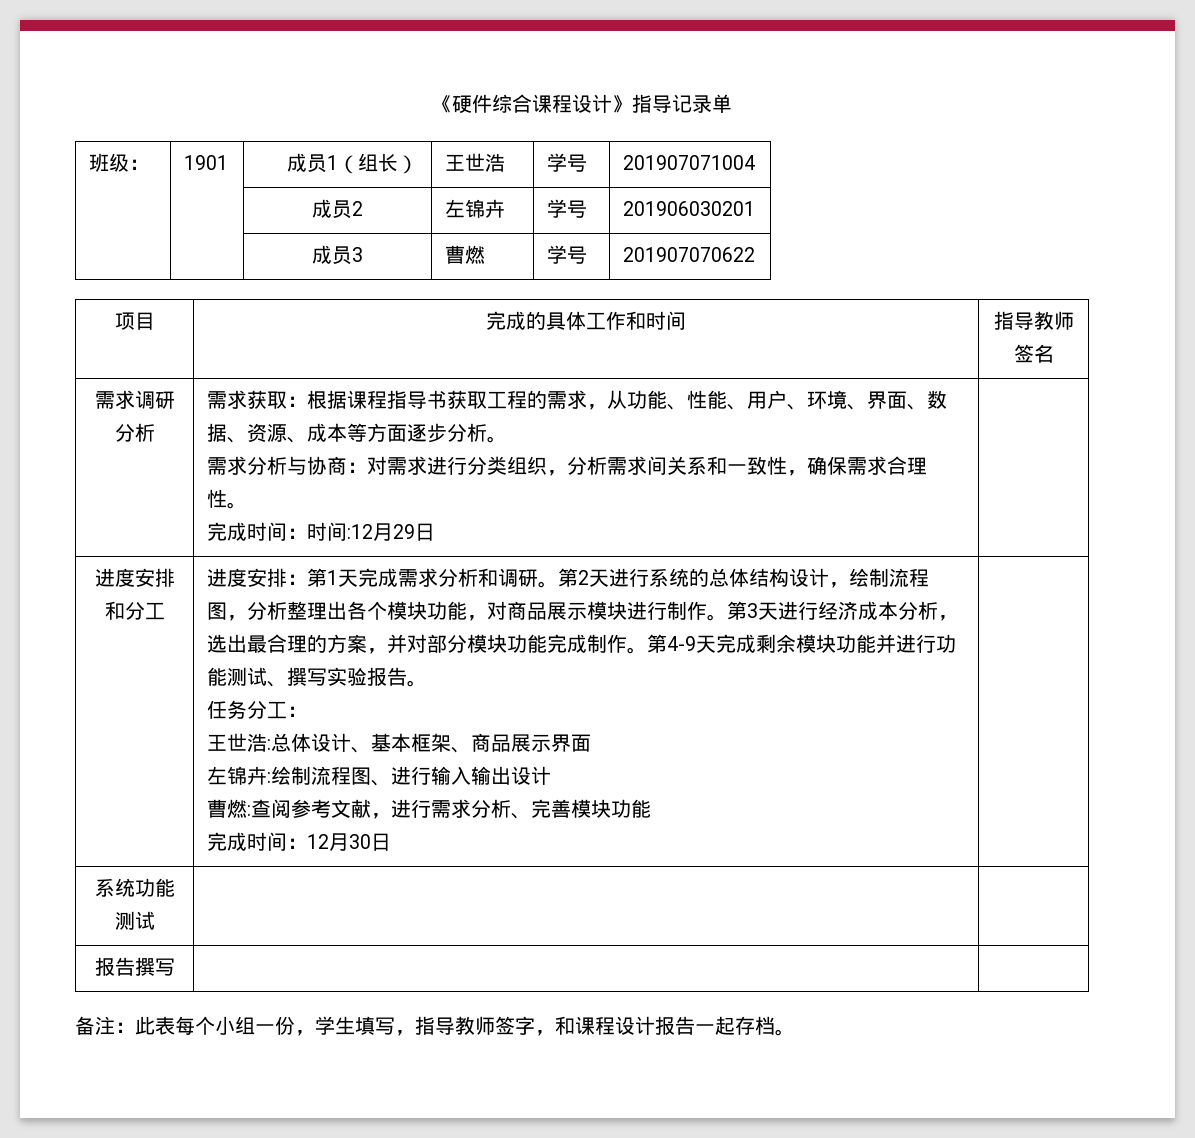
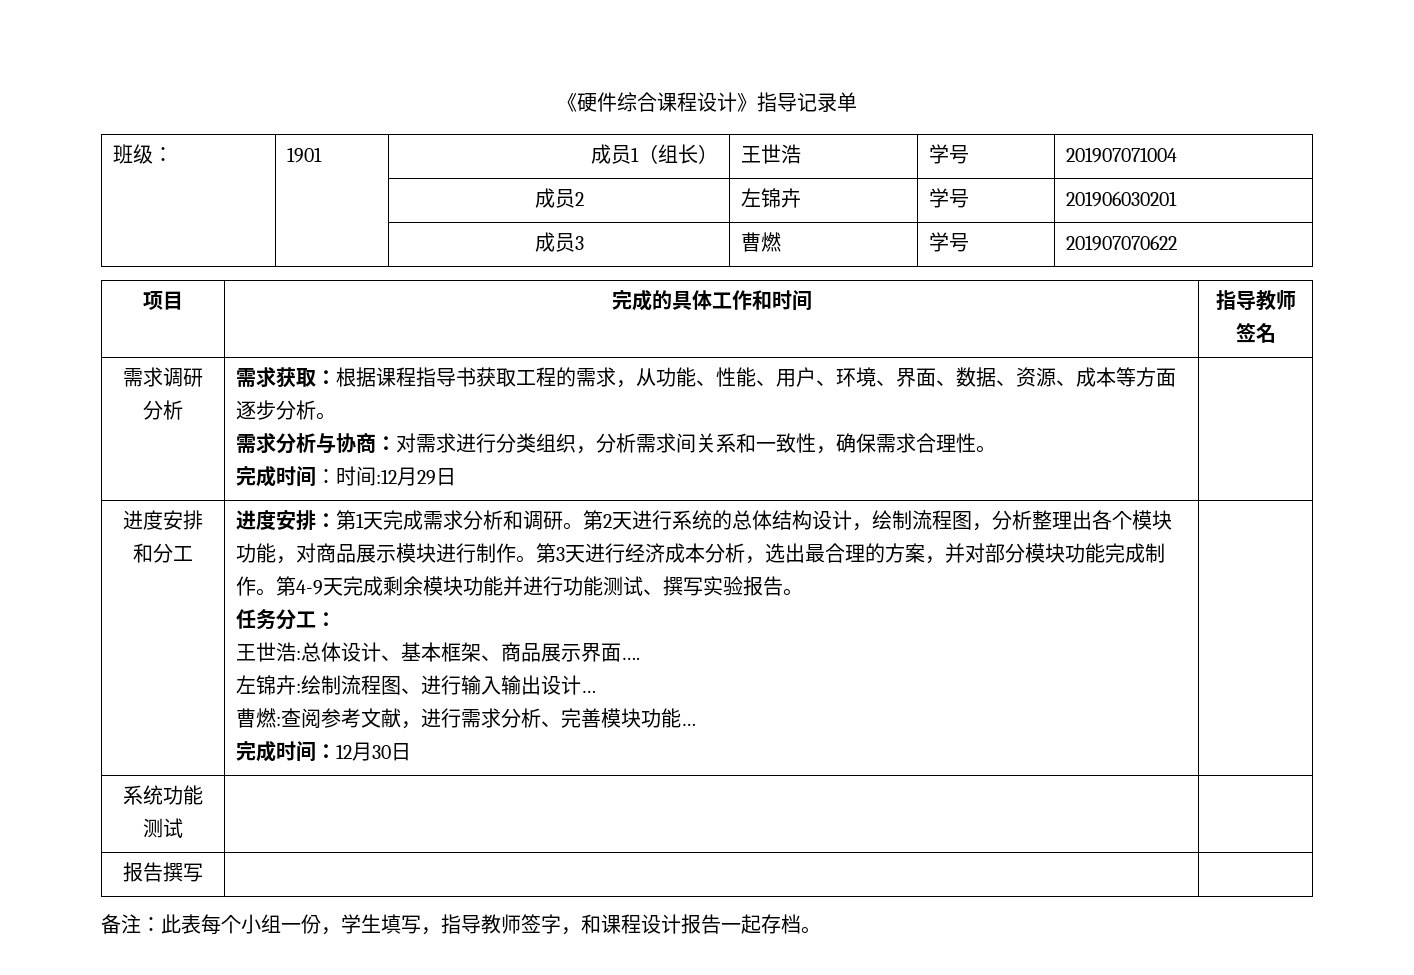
(592, 743) none -> [621,657,641,660] ….
(552, 775) none -> [581,690,597,693] …
(652, 808) none -> [681,723,697,726] …

